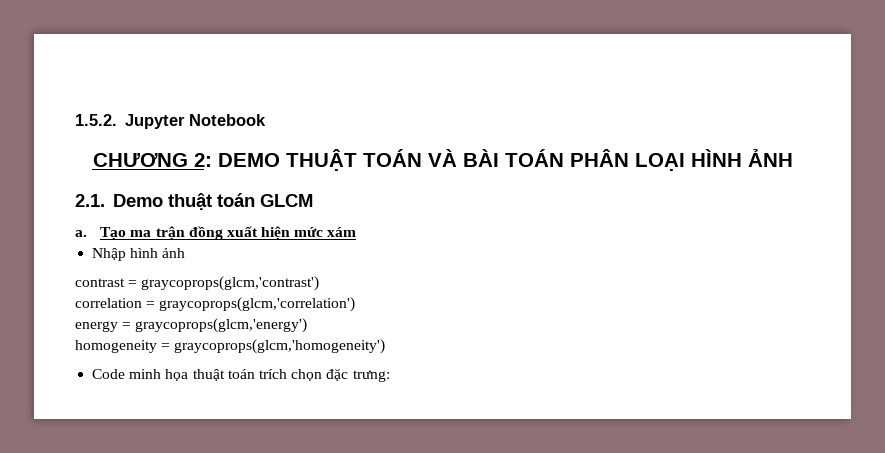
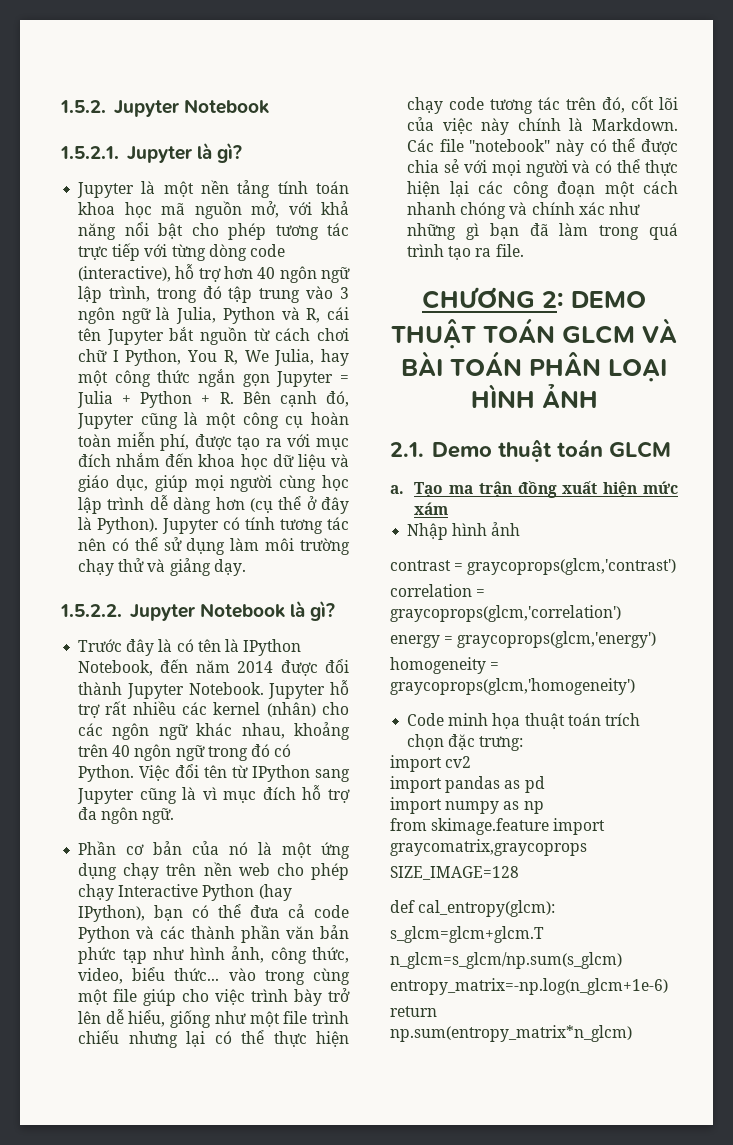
(266, 120) none -> [60,142,243,163] [77,180,349,198] [78,201,349,219] [78,222,349,240] [78,243,285,261] [78,264,350,283] [78,286,349,303] [78,307,349,324] [78,327,349,345] [78,349,349,366] [78,369,349,387] [77,391,349,408] [77,412,349,429] [78,432,349,451] [78,453,349,470] [78,475,349,492] [78,495,349,514] [78,517,349,534] [78,537,350,555] [78,558,246,576] [60,600,336,621] [78,639,302,656] [78,659,349,676] [78,680,349,699] [78,701,349,718] [78,722,350,740] [78,744,292,761] [78,764,350,782] [77,785,350,804] [78,807,175,824] [78,841,350,859] [78,862,349,880] [78,884,292,901] [78,904,349,922] [78,925,349,943] [78,946,349,964] [78,967,350,985] [78,988,350,1006] [78,1009,349,1028] [78,1030,349,1048] [407,96,678,114] [407,117,678,135] [407,138,678,156] [407,159,678,177] [407,181,678,198] [407,202,640,219] [407,223,678,240] [407,244,524,260] // 1.5.2.1. Jupyter là gì? // Jupyter là một nền tảng tính toán khoa học mã nguồn mở, với khả năng nổi bật cho phép tương tác trực tiếp với từng dòng code (interactive), hỗ trợ hơn 40 ngôn ngữ lập trình, trong đó tập trung vào 3 ngôn ngữ là Julia, Python và R, cái tên Jupyter bắt nguồn từ cách chơi chữ I Python, You R, We Julia, hay một công thức ngắn gọn Jupyter = Julia + Python + R. Bên cạnh đó, Jupyter cũng là một công cụ hoàn toàn miễn phí, được tạo ra với mục đích nhắm đến khoa học dữ liệu và giáo dục, giúp mọi người cùng học lập trình dễ dàng hơn (cụ thể ở đây là Python). Jupyter có tính tương tác nên có thể sử dụng làm môi trường chạy thử và giảng dạy. // 1.5.2.2. Jupyter Notebook là gì? // Trước đây là có tên là IPython Notebook, đến năm 2014 được đổi thành Jupyter Notebook. Jupyter hỗ trợ rất nhiều các kernel (nhân) cho các ngôn ngữ khác nhau, khoảng trên 40 ngôn ngữ trong đó có Python. Việc đổi tên từ IPython sang Jupyter cũng là vì mục đích hỗ trợ đa ngôn ngữ. // Phần cơ bản của nó là một ứng dụng chạy trên nền web cho phép chạy Interactive Python (hay IPython), bạn có thể đưa cả code Python và các thành phần văn bản phức tạp như hình ảnh, công thức, video, biểu thức... vào trong cùng một file giúp cho việc trình bày trở lên dễ hiểu, giống như một file trình chiếu nhưng lại có thể thực hiện chạy code tương tác trên đó, cốt lõi của việc này chính là Markdown. Các file "notebook" này có thể được chia sẻ với mọi người và có thể thực hiện lại các công đoạn một cách nhanh chóng và chính xác như những gì bạn đã làm trong quá trình tạo ra file.
(422, 158) none -> [562,325,635,344] GLCM
(390, 376) none -> [390,755,472,772] [390,776,545,793] [390,797,544,814] [390,818,606,835] [390,839,587,856] [390,866,519,880] [390,900,556,917] [390,926,544,943] [390,952,622,969] [390,978,668,995] [390,1006,437,1017] [390,1025,632,1042] // import cv2 // import pandas as pd // import numpy as np // from skimage.feature import graycomatrix,graycoprops // SIZE_IMAGE=128 // def cal_entropy(glcm): // s_glcm=glcm+glcm.T // n_glcm=s_glcm/np.sum(s_glcm) // entropy_matrix=-np.log(n_glcm+1e-6) // return np.sum(entropy_matrix*n_glcm)

